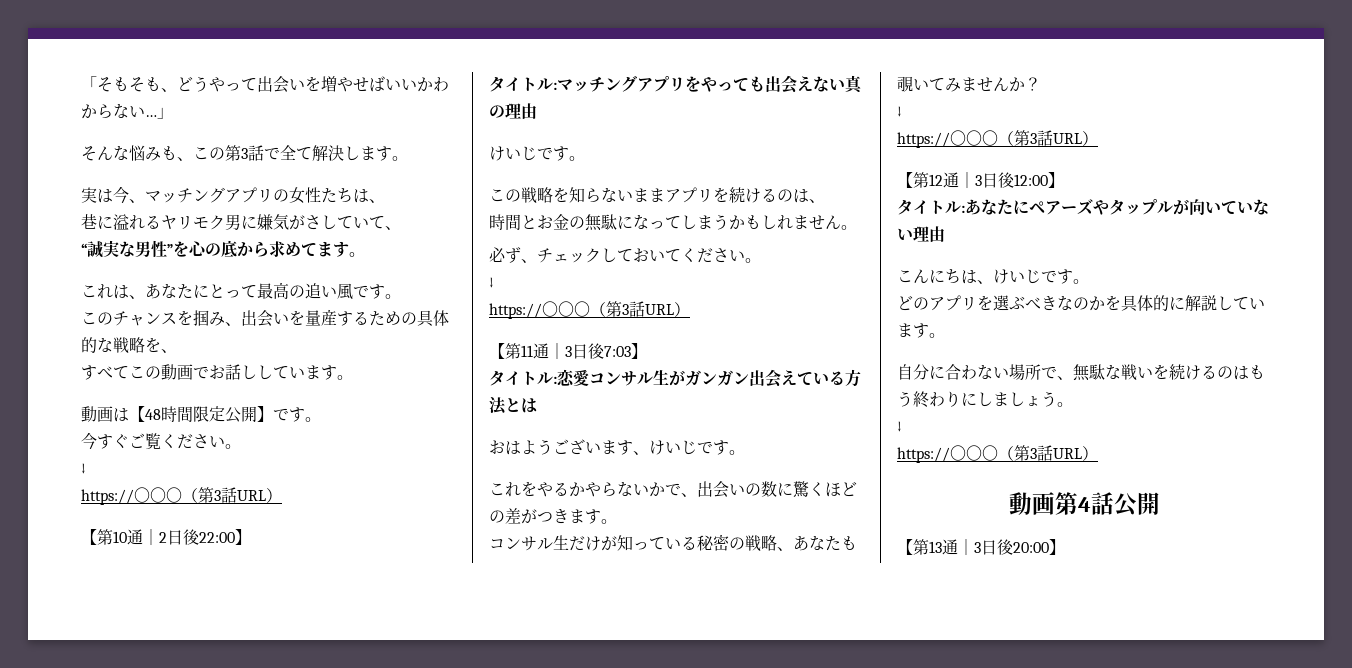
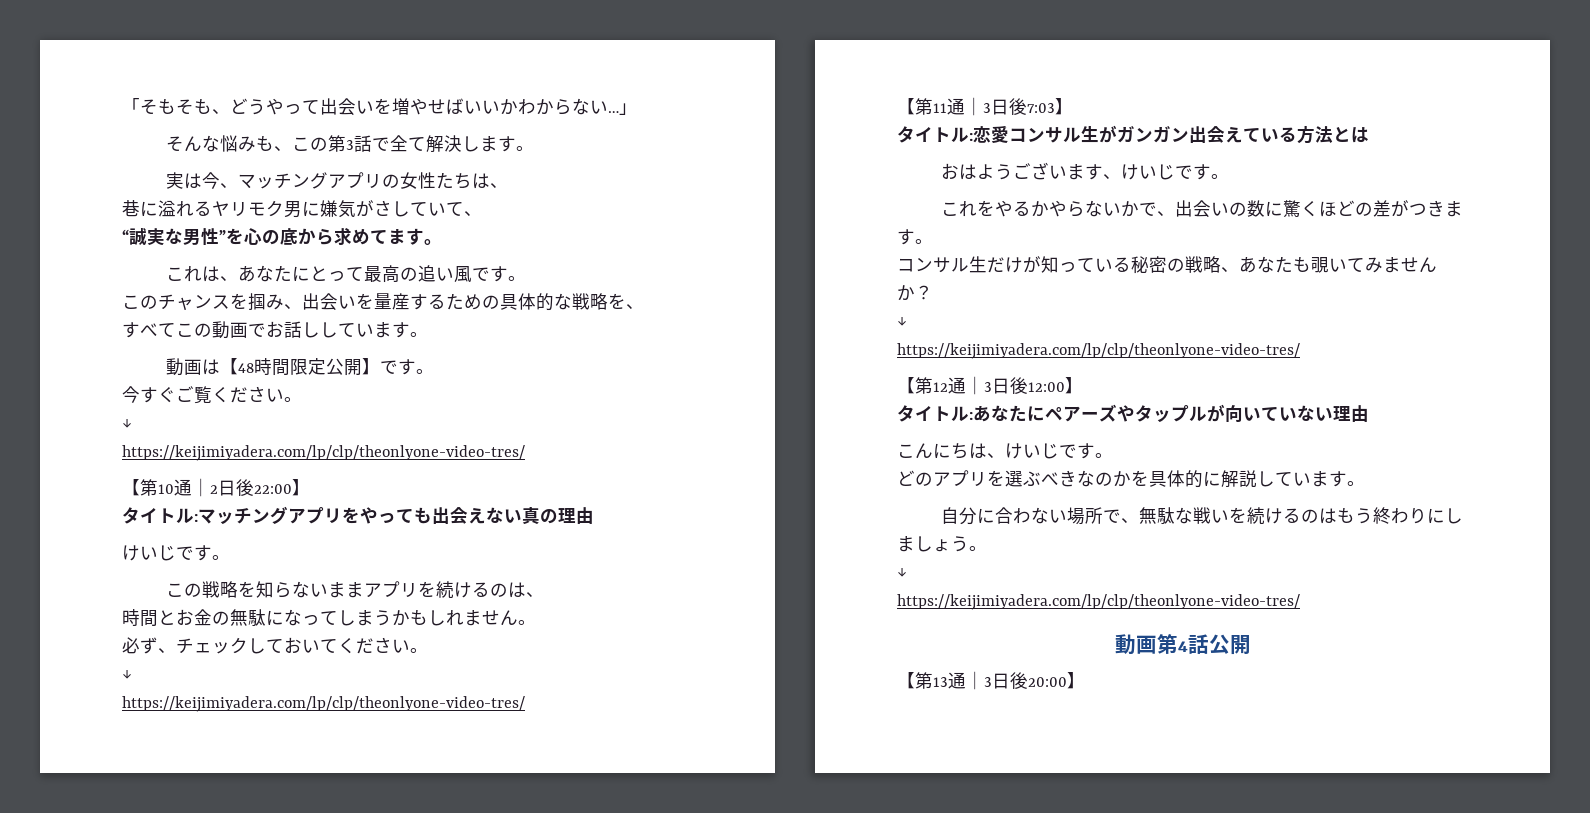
[81,487,282,505] https://〇〇〇（第3話URL） -> [122,445,525,461] https://keijimiyadera.com/lp/clp/theonlyone-video-tres/
[489,301,690,319] https://〇〇〇（第3話URL） -> [122,696,525,712] https://keijimiyadera.com/lp/clp/theonlyone-video-tres/
[897,130,1098,148] https://〇〇〇（第3話URL） -> [897,343,1300,359] https://keijimiyadera.com/lp/clp/theonlyone-video-tres/
[897,445,1098,463] https://〇〇〇（第3話URL） -> [897,594,1300,610] https://keijimiyadera.com/lp/clp/theonlyone-video-tres/

